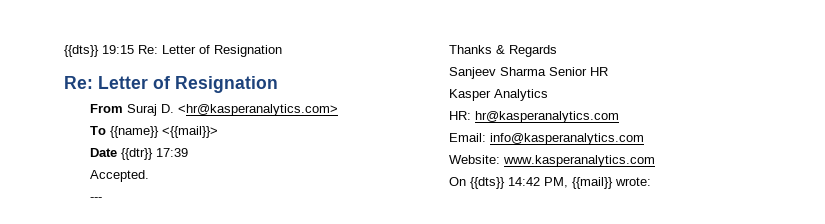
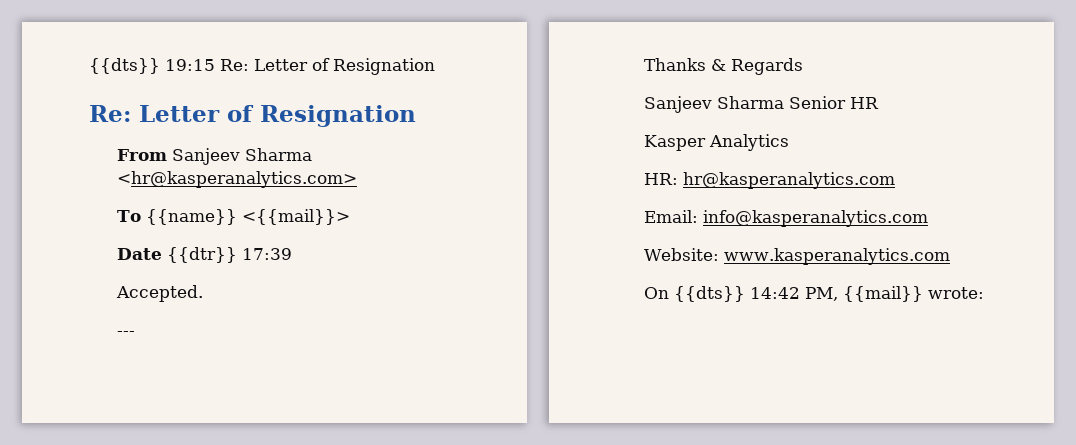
[126,104,174,116] Suraj D. -> [172,148,313,165] Sanjeev Sharma

